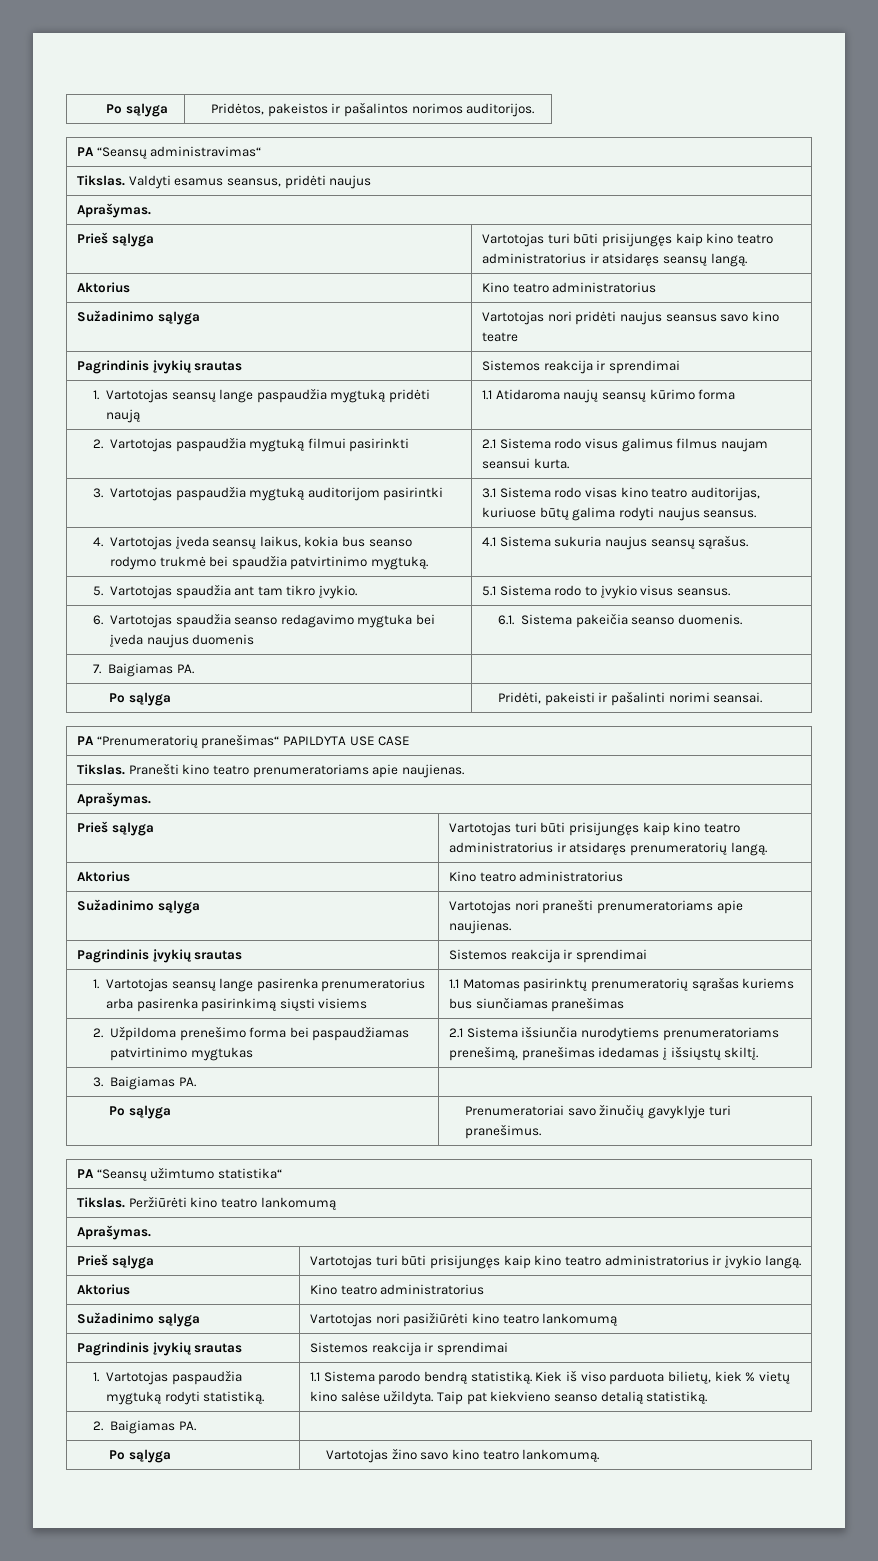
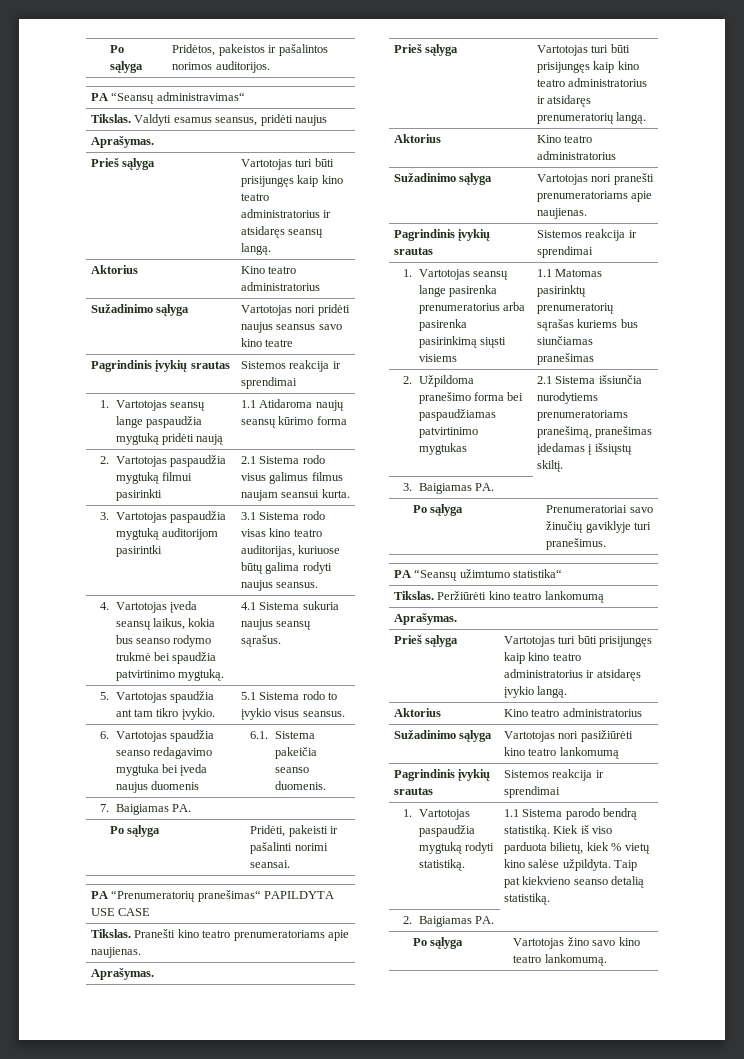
[179,1026,246,1041] prenešimo -> [418,392,471,404] pranešimo
[449,1046,660,1061] prenešimą, pranešimas idedamas -> [537,426,653,438] [537,443,586,455] pranešimą, pranešimas įdedamas
[648,1105,706,1119] gavyklyje -> [585,521,631,533] gaviklyje
(722, 1260) none -> [596,669,641,681] atsidaręs
[383,1390,434,1405] užildyta. -> [562,859,611,871] užpildyta.

